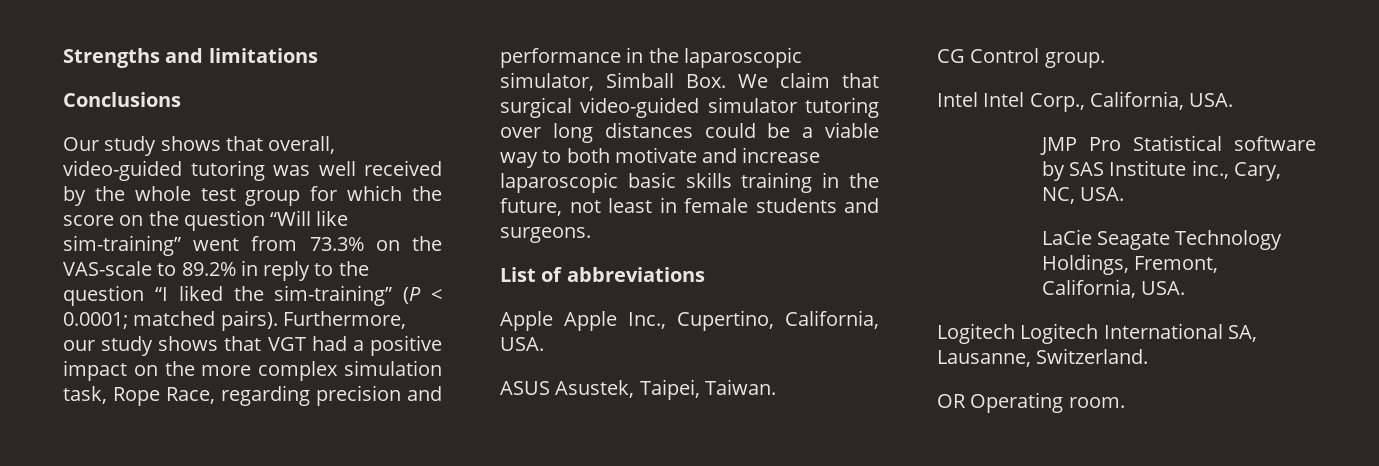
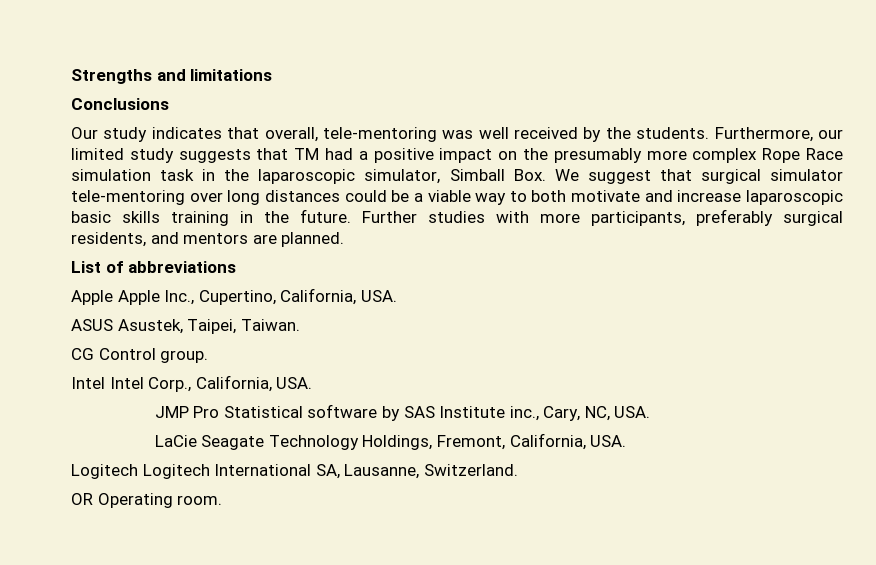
[160,136,221,151] shows -> [151,127,222,139] indicates
[63,160,265,181] video-guided tutoring -> [322,127,437,142] tele-mentoring
[134,185,442,206] [63,210,349,231] [63,235,442,256] [63,260,369,281] [63,285,442,306] [63,310,406,331] [63,336,306,356] whole test group for which the score on the question “Will like sim-training” went from 73.3% on the VAS-scale to 89.2% in reply to the question “I liked the sim-training” (P < 0.0001; matched pairs). Furthermore, our study shows that VGT -> [636,127,843,142] [71,148,320,163] students. Furthermore, our limited study suggests that TM
(195, 368) none -> [553,148,642,163] presumably
[344,360,443,376] [63,385,442,406] [500,48,621,68] simulation task, Rope Race, regarding precision and performance -> [762,148,843,163] [71,169,195,181] Rope Race simulation task
[780,72,830,88] claim -> [587,170,651,184] suggest
[580,97,879,118] video-guided simulator tutoring -> [770,169,843,181] [71,190,185,205] simulator tele-mentoring
[500,197,879,216] [500,227,591,243] future, not least in female students and surgeons. -> [300,209,843,226] [71,232,345,247] future. Further studies with more participants, preferably surgical residents, and mentors are planned.

